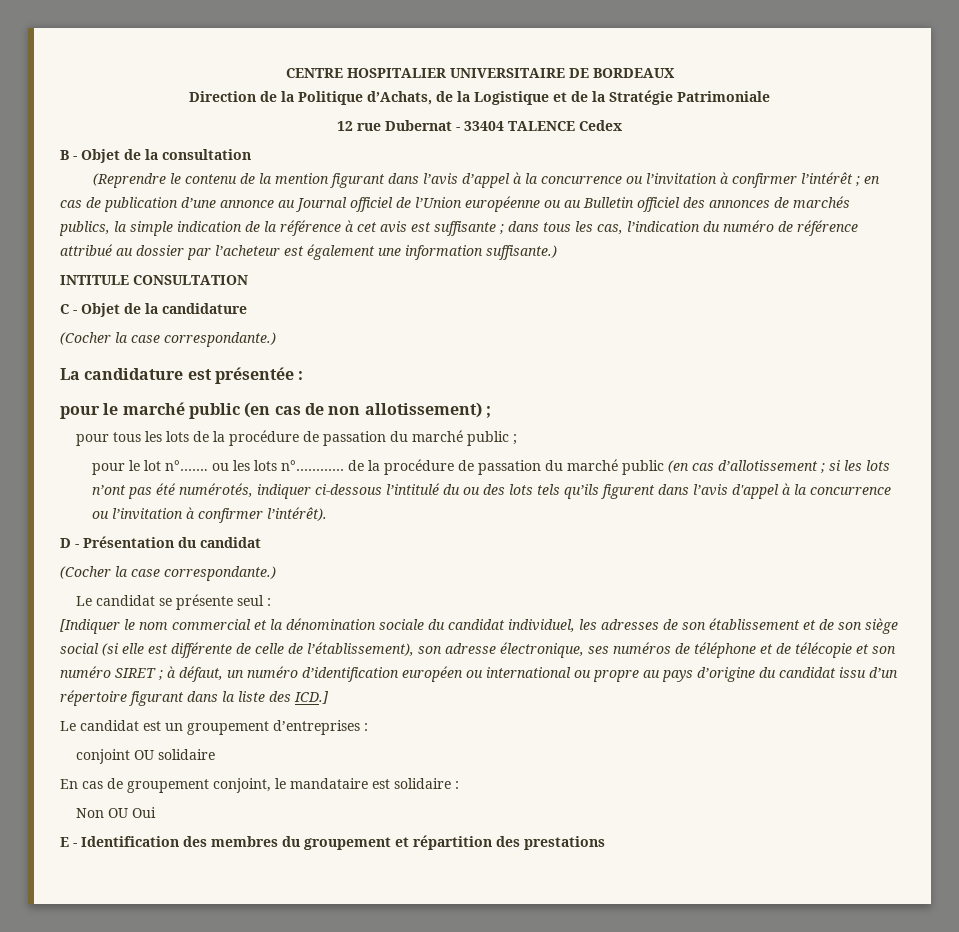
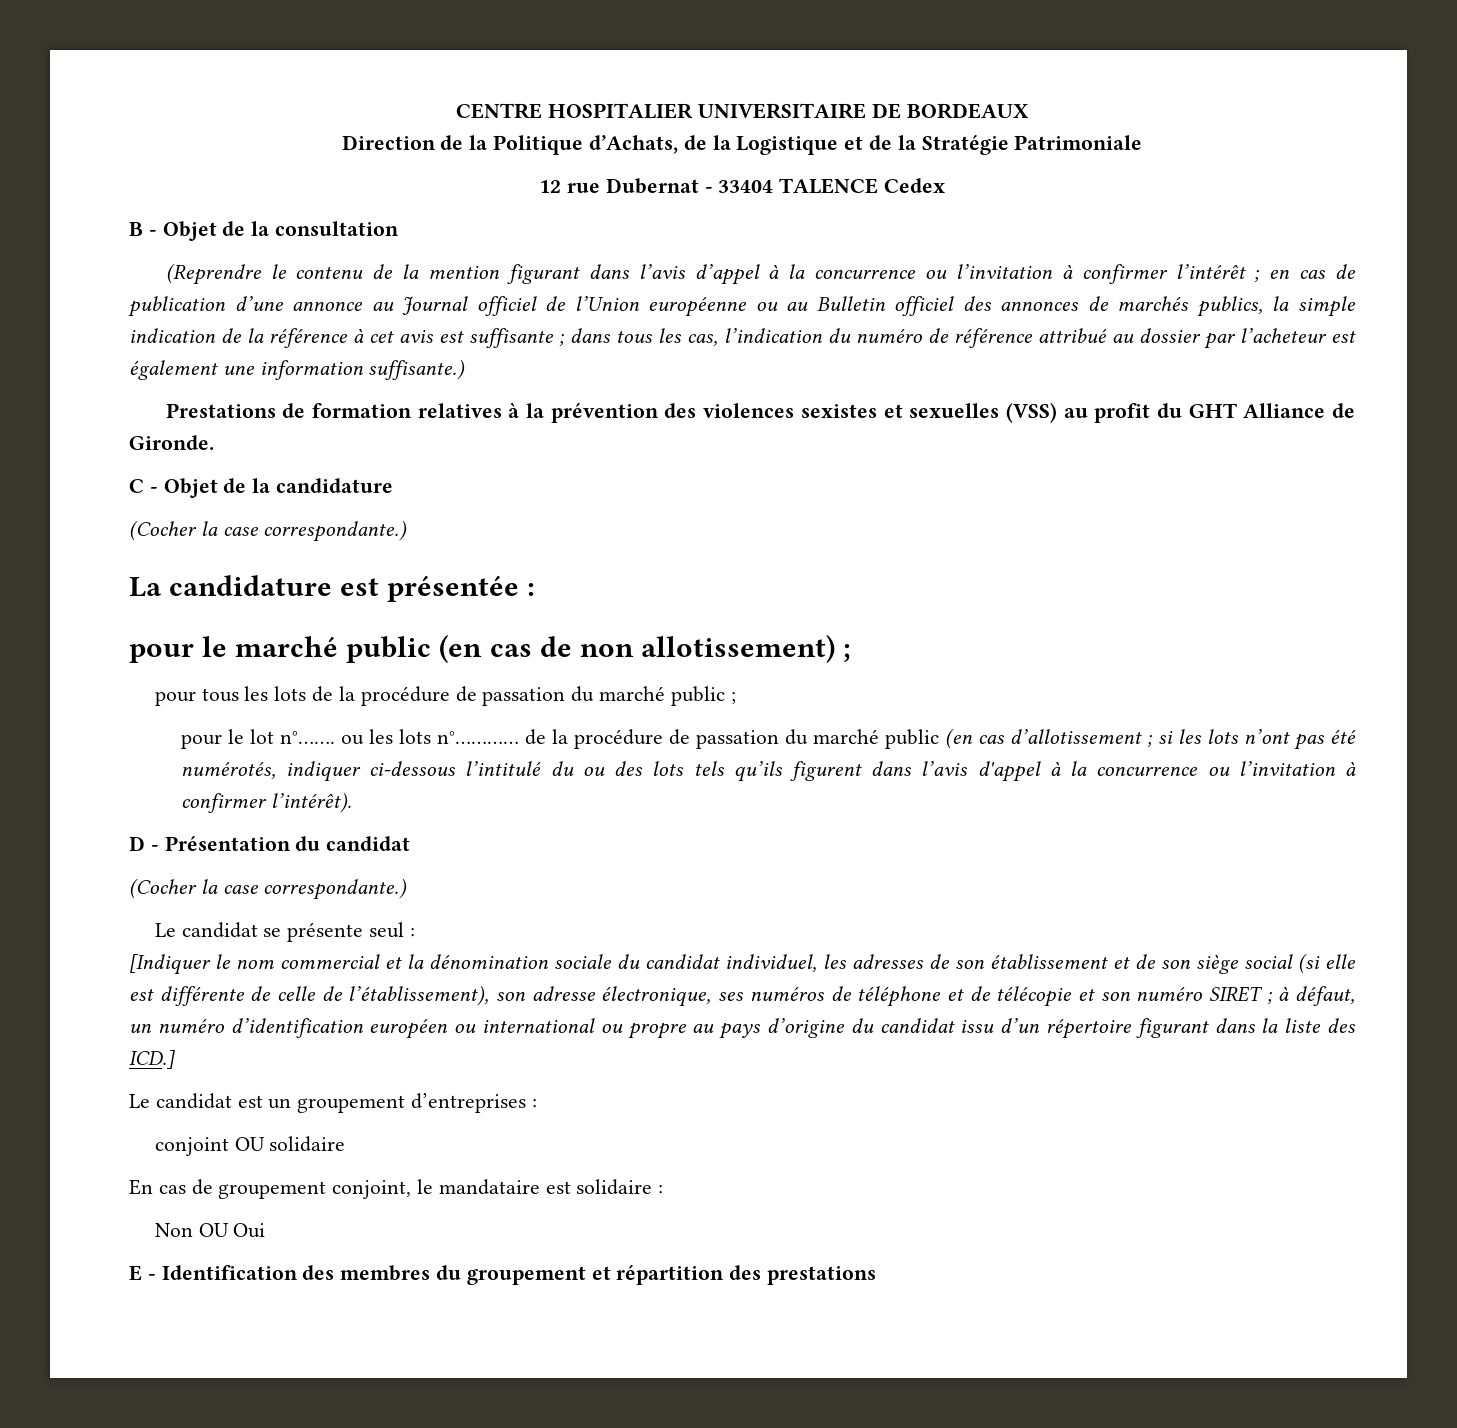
[60,275,248,285] INTITULE CONSULTATION -> [165,402,1355,423] [129,435,214,450] Prestations de formation relatives à la prévention des violences sexistes et sexuelles (VSS) au profit du GHT Alliance de Gironde.

